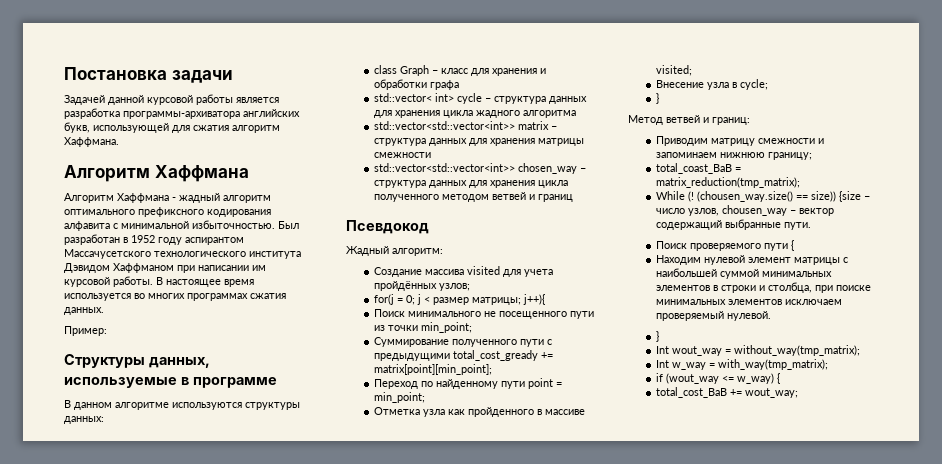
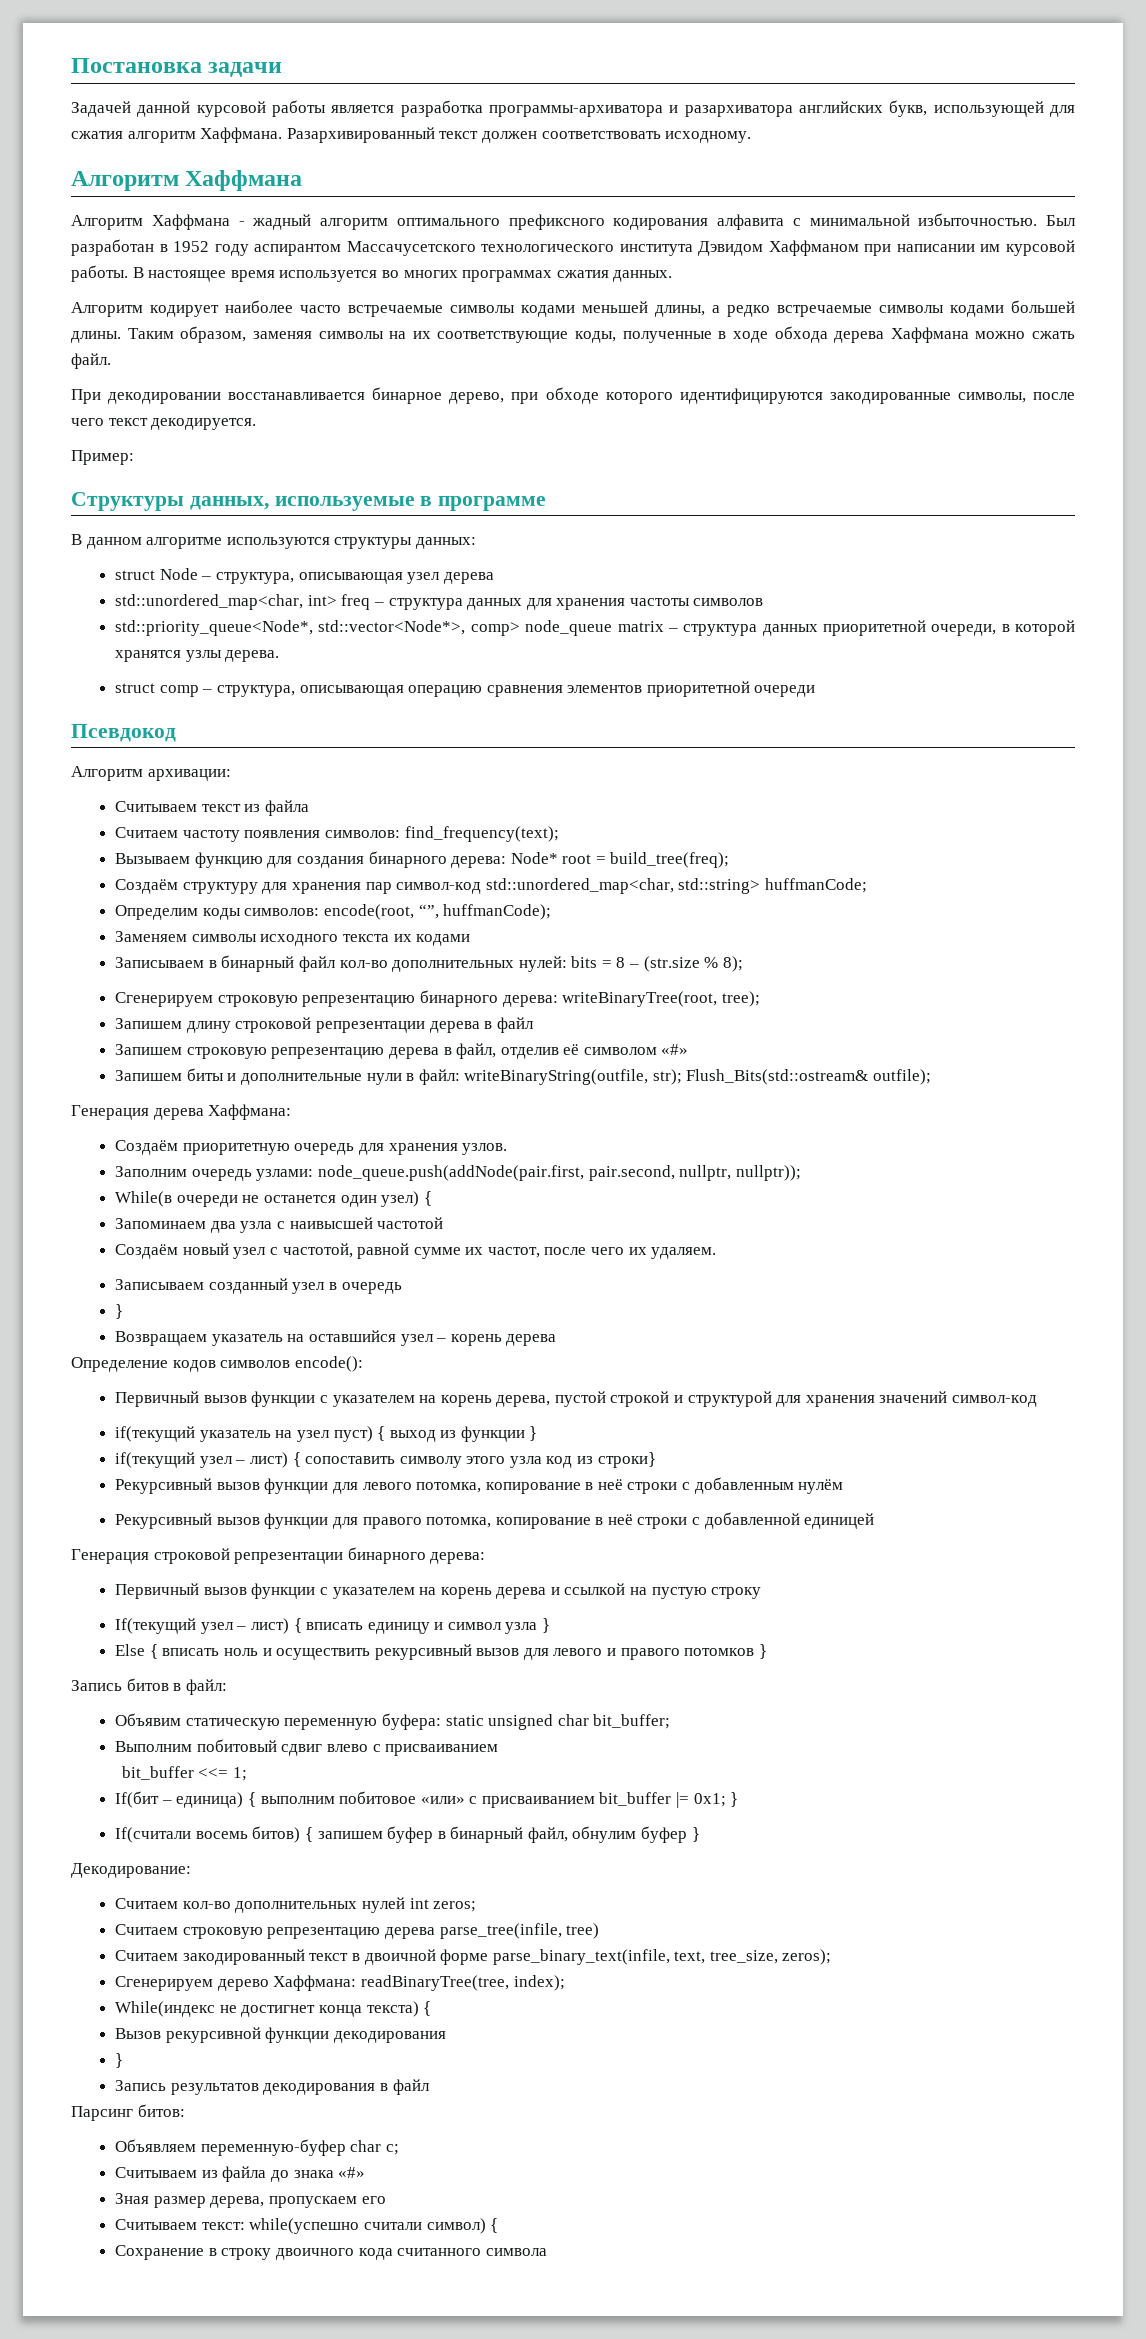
(240, 115) none -> [669,105,793,117] и разархиватора
(119, 142) none -> [286,127,752,143] Разархивированный текст должен соответствовать исходному.
(104, 311) none -> [71,300,1075,317] [71,326,1075,343] [71,353,111,369] [71,387,1075,404] [71,418,257,430] // Алгоритм кодирует наиболее часто встречаемые символы кодами меньшей длины, а редко встречаемые символы кодами большей длины. Таким образом, заменяя символы на их соответствующие коды, полученные в ходе обхода дерева Хаффмана можно сжать файл. // При декодировании восстанавливается бинарное дерево, при обходе которого идентифицируются закодированные символы, после чего текст декодируется.
[373,65,546,76] [373,79,459,90] [373,93,587,104] [373,110,576,118] [373,121,557,130] [373,138,584,146] [373,152,431,158] [373,163,586,174] [373,180,568,188] [373,192,573,202] [346,220,429,234] [346,246,443,256] [373,266,553,277] [373,281,470,291] [373,294,545,305] [373,309,594,319] [373,322,472,333] [373,337,552,347] [373,350,553,361] [373,364,492,375] [373,378,562,389] [373,392,425,403] [373,407,585,417] [655,65,692,76] [655,79,768,90] [655,93,659,104] [628,115,750,125] [655,136,824,146] [655,152,812,160] [655,163,741,174] [655,177,800,188] [655,191,870,202] [655,205,834,216] [655,219,811,230] [655,240,794,251] [655,255,848,265] [655,268,832,279] [655,282,871,293] [655,299,842,305] [655,311,771,321] [655,331,659,342] [655,345,860,356] [655,359,828,370] [655,373,780,384] [655,387,798,398] class Graph – класс для хранения и обработки графа // std::vector< int> cycle – структура данных для хранения цикла жадного алгоритма // std::vector<std::vector<int>> matrix – структура данных для хранения матрицы смежности // std::vector<std::vector<int>> chosen_way – структура данных для хранения цикла полученного методом ветвей и границ // Псевдокод // Жадный алгоритм: // Создание массива visited для учета пройдённых узлов; // for(j = 0; j < размер матрицы; j++){ // Поиск минимального не посещенного пути из точки min_point; // Суммирование полученного пути с предыдущими total_cost_gready += matrix[point][min_point]; // Переход по найденному пути point = min_point; // Отметка узла как пройденного в массиве visited; // Внесение узла в cycle; // } // Метод ветвей и границ: // Приводим матрицу смежности и запоминаем нижнюю границу; // total_coast_BaB = matrix_reduction(tmp_matrix); // While (! (chousen_way.size() == size)) {size – число узлов, chousen_way – вектор содержащий выбранные пути. // Поиск проверяемого пути { // Находим нулевой элемент матрицы с наибольшей суммой минимальных элементов в строки и столбца, при поиске минимальных элементов исключаем проверяемый нулевой. // } // Int wout_way = without_way(tmp_matrix); // Int w_way = with_way(tmp_matrix); // if (wout_way <= w_way) { // total_cost_BaB += wout_way; -> [115,568,494,584] [115,594,764,610] [115,620,1075,636] [115,650,280,662] [115,681,816,697] [71,724,176,742] [71,766,231,781] [115,800,309,816] [115,826,559,842] [115,851,730,868] [115,878,867,894] [115,904,552,920] [115,931,471,946] [115,955,743,972] [115,990,760,1007] [115,1017,534,1033] [115,1043,689,1059] [115,1068,932,1085] [71,1104,292,1120] [115,1140,508,1155] [115,1165,801,1181] [115,1191,432,1207] [115,1217,444,1233] [115,1243,717,1259] [115,1278,402,1294] [115,1304,124,1319] [115,1330,557,1346] [71,1356,363,1372] [115,1391,1037,1407] [115,1426,538,1442] [115,1452,656,1468] [115,1477,844,1494] [115,1512,875,1529] [71,1547,486,1564] [115,1583,762,1599] [115,1618,551,1634] [115,1644,767,1660] [71,1678,227,1695] [115,1713,671,1730] [115,1739,499,1756] [121,1766,248,1781] [115,1791,739,1808] [115,1826,700,1843] [71,1863,191,1878] [115,1897,477,1913] [115,1923,600,1939] [115,1949,832,1965] [115,1975,565,1991] [115,2001,432,2017] [115,2027,446,2043] [115,2053,124,2068] [115,2079,430,2095] [71,2104,185,2121] [115,2139,399,2156] [115,2166,366,2182] [115,2193,386,2208] [115,2218,499,2234] [115,2245,547,2260] struct Node – структура, описывающая узел дерева // std::unordered_map<char, int> freq – структура данных для хранения частоты символов // std::priority_queue<Node*, std::vector<Node*>, comp> node_queue matrix – структура данных приоритетной очереди, в которой хранятся узлы дерева. // struct comp – структура, описывающая операцию сравнения элементов приоритетной очереди // Псевдокод // Алгоритм архивации: // Считываем текст из файла // Считаем частоту появления символов: find_frequency(text); // Вызываем функцию для создания бинарного дерева: Node* root = build_tree(freq); // Создаём структуру для хранения пар символ-код std::unordered_map<char, std::string> huffmanCode; // Определим коды символов: encode(root, “”, huffmanCode); // Заменяем символы исходного текста их кодами // Записываем в бинарный файл кол-во дополнительных нулей: bits = 8 – (str.size % 8); // Сгенерируем строковую репрезентацию бинарного дерева: writeBinaryTree(root, tree); // Запишем длину строковой репрезентации дерева в файл // Запишем строковую репрезентацию дерева в файл, отделив её символом «#» // Запишем биты и дополнительные нули в файл: writeBinaryString(outfile, str); Flush_Bits(std::ostream& outfile); // Генерация дерева Хаффмана: // Создаём приоритетную очередь для хранения узлов. // Заполним очередь узлами: node_queue.push(addNode(pair.first, pair.second, nullptr, nullptr)); // While(в очереди не останется один узел) { // Запоминаем два узла с наивысшей частотой // Создаём новый узел с частотой, равной сумме их частот, после чего их удаляем. // Записываем созданный узел в очередь // } // Возвращаем указатель на оставшийся узел – корень дерева // Определение кодов символов encode(): // Первичный вызов функции с указателем на корень дерева, пустой строкой и структурой для хранения значений символ-код // if(текущий указатель на узел пуст) { выход из функции } // if(текущий узел – лист) { сопоставить символу этого узла код из строки} // Рекурсивный вызов функции для левого потомка, копирование в неё строки с добавленным нулём // Рекурсивный вызов функции для правого потомка, копирование в неё строки с добавленной единицей // Генерация строковой репрезентации бинарного дерева: // Первичный вызов функции с указателем на корень дерева и ссылкой на пустую строку // If(текущий узел – лист) { вписать единицу и символ узла } // Else { вписать ноль и осуществить рекурсивный вызов для левого и правого потомков } // Запись битов в файл: // Объявим статическую переменную буфера: static unsigned char bit_buffer; // Выполним побитовый сдвиг влево с присваиванием // bit_buffer <<= 1; // If(бит – единица) { выполним побитовое «или» с присваиванием bit_buffer |= 0x1; } // If(считали восемь битов) { запишем буфер в бинарный файл, обнулим буфер } // Декодирование: // Считаем кол-во дополнительных нулей int zeros; // Считаем строковую репрезентацию дерева parse_tree(infile, tree) // Считаем закодированный текст в двоичной форме parse_binary_text(infile, text, tree_size, zeros); // Сгенерируем дерево Хаффмана: readBinaryTree(tree, index); // While(индекс не достигнет конца текста) { // Вызов рекурсивной функции декодирования // } // Запись результатов декодирования в файл // Парсинг битов: // Объявляем переменную-буфер char c; // Считываем из файла до знака «#» // Зная размер дерева, пропускаем его // Считываем текст: while(успешно считали символ) { // Сохранение в строку двоичного кода считанного символа

